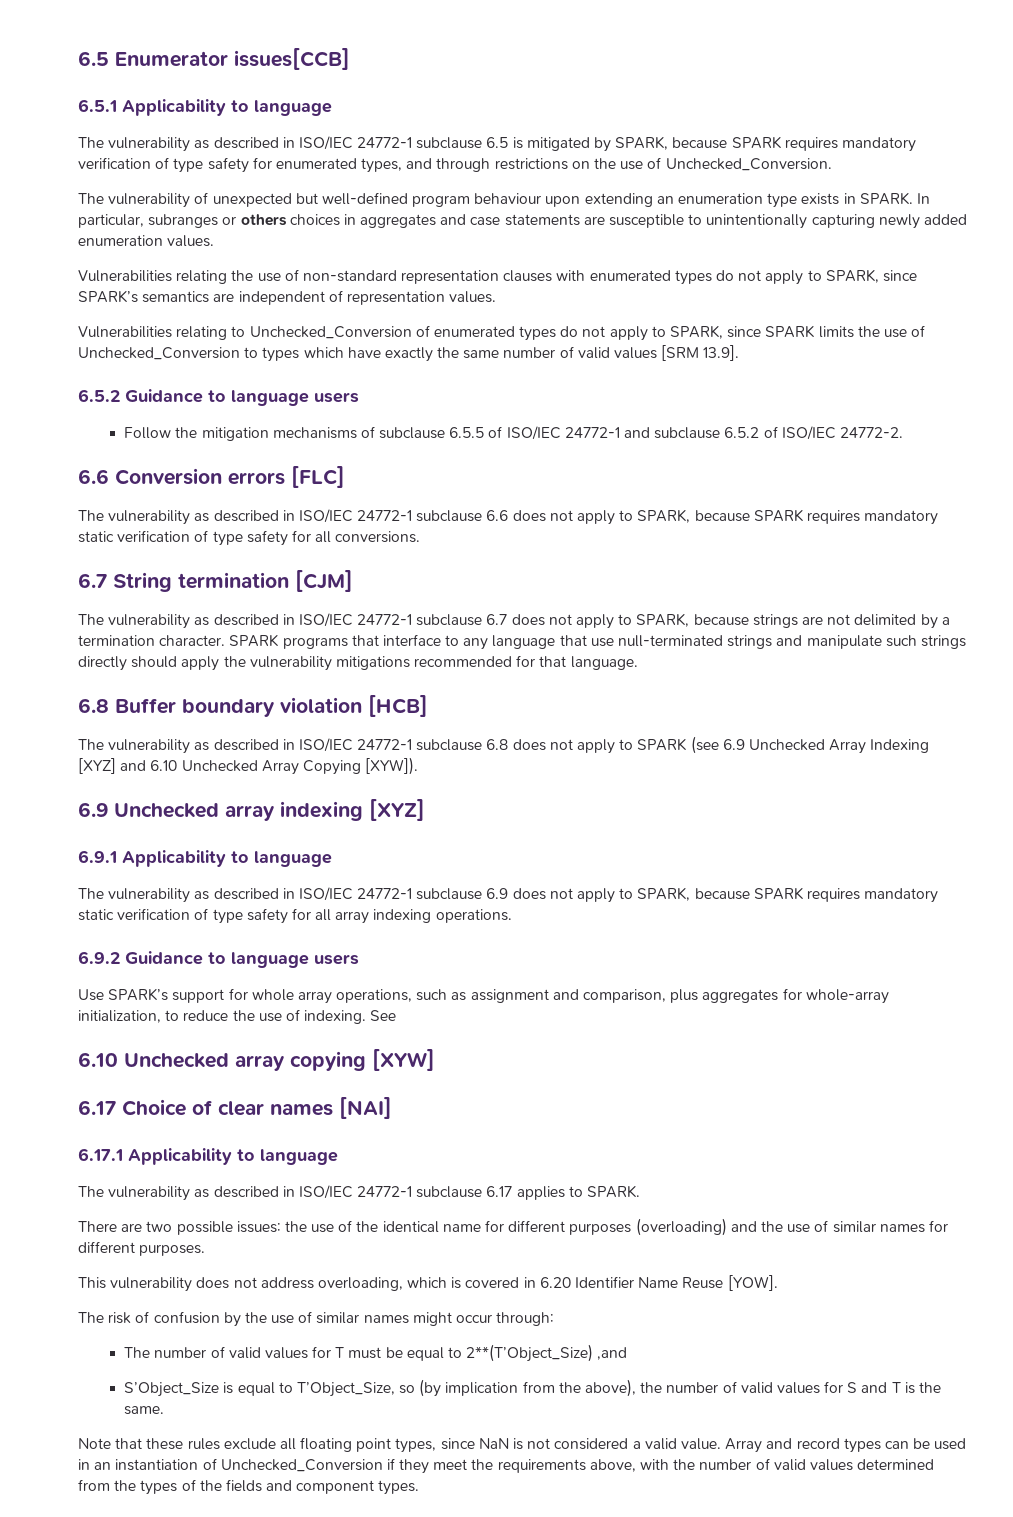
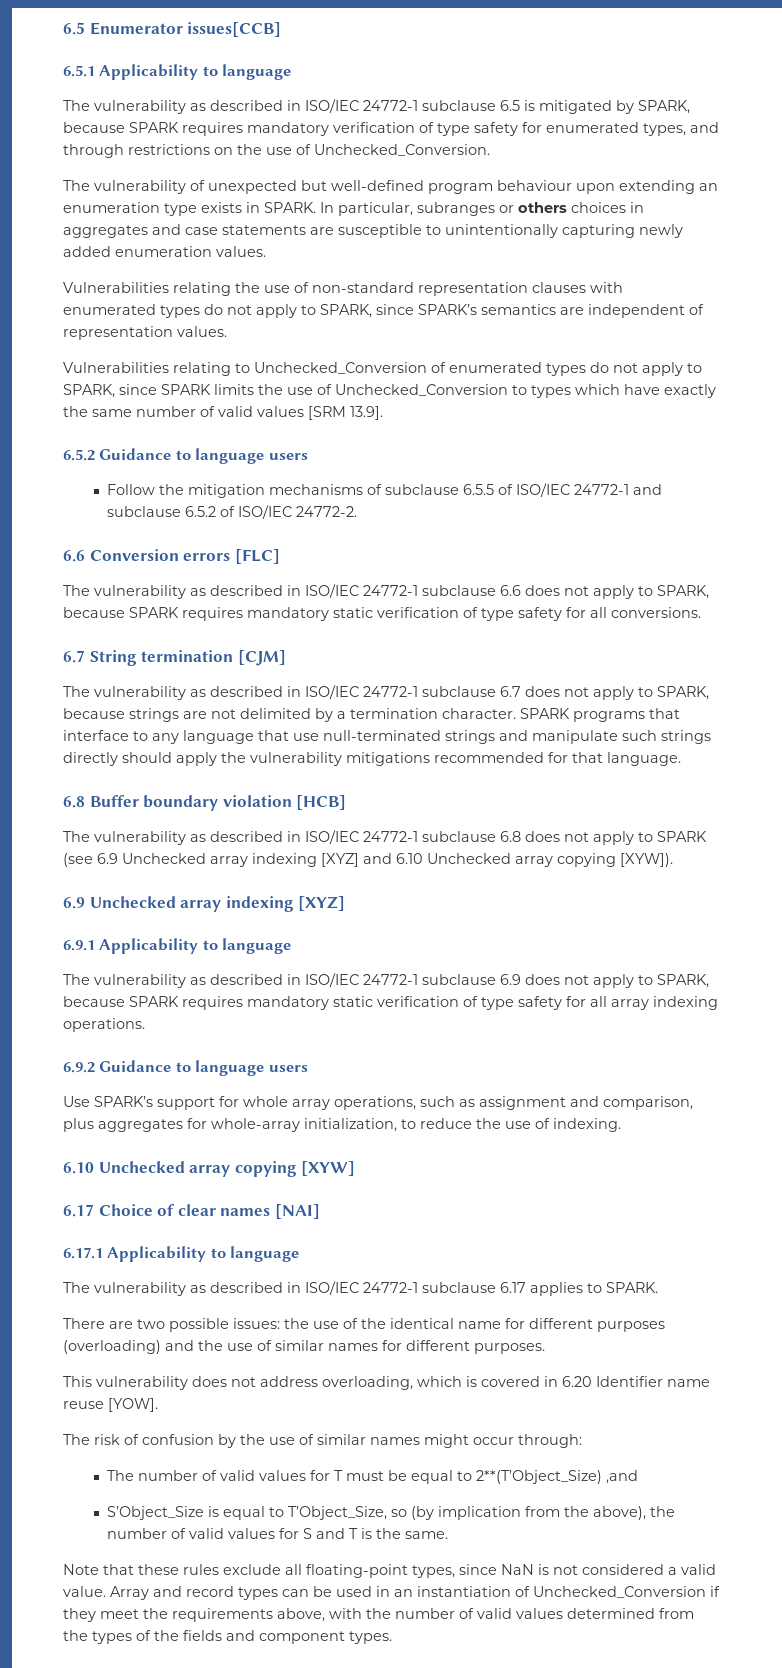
[829,739,930,754] Array Indexing -> [210,853,317,867] array indexing
[261,760,361,775] Array Copying -> [515,853,616,867] array copying
[370,1010,397,1021] See -> (621, 1125) none
[638,1277,724,1289] Name Reuse -> [667,1379,710,1387] [63,1401,104,1409] name reuse
[300,1437,392,1452] floating point -> [306,1564,408,1578] floating-point

